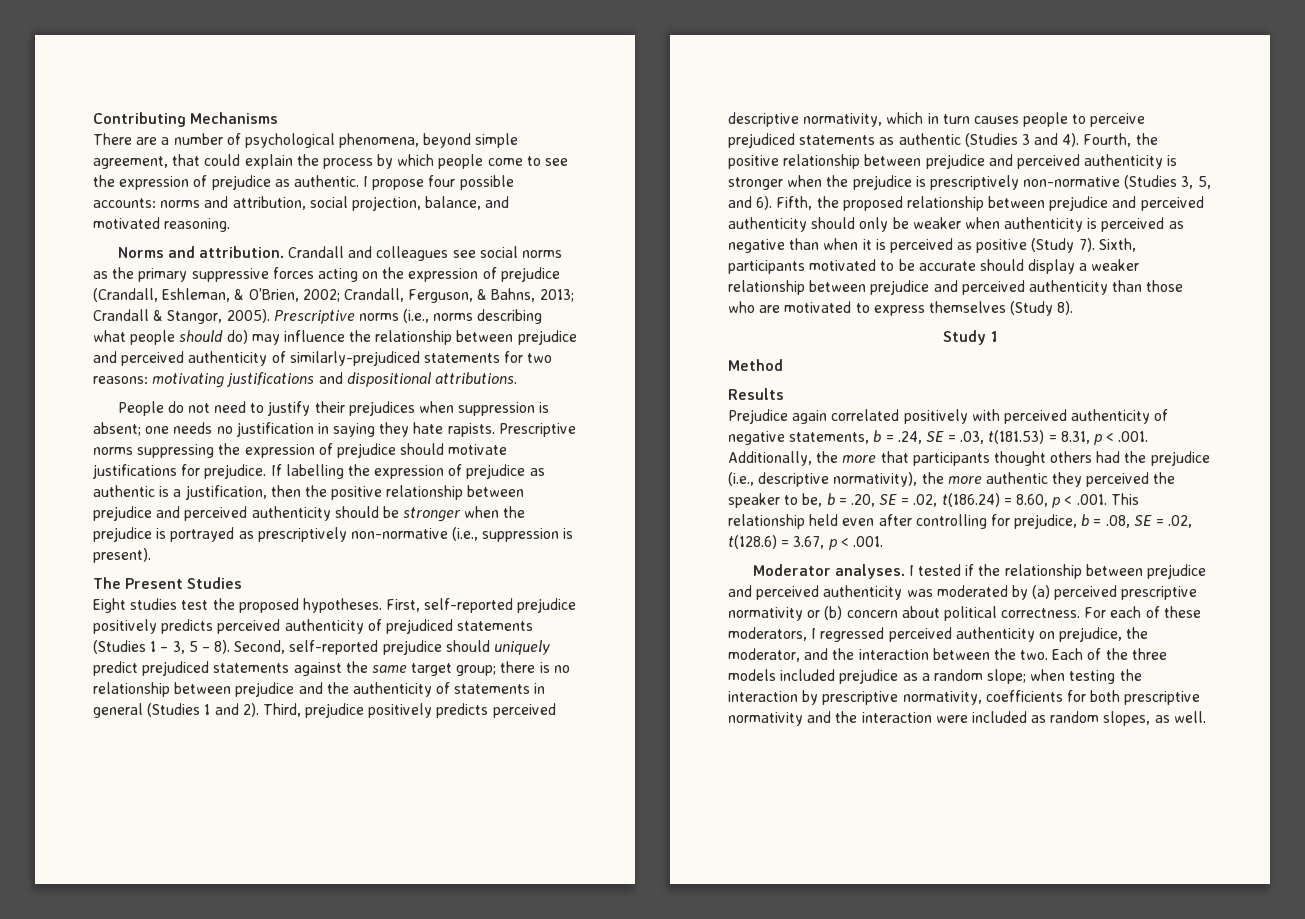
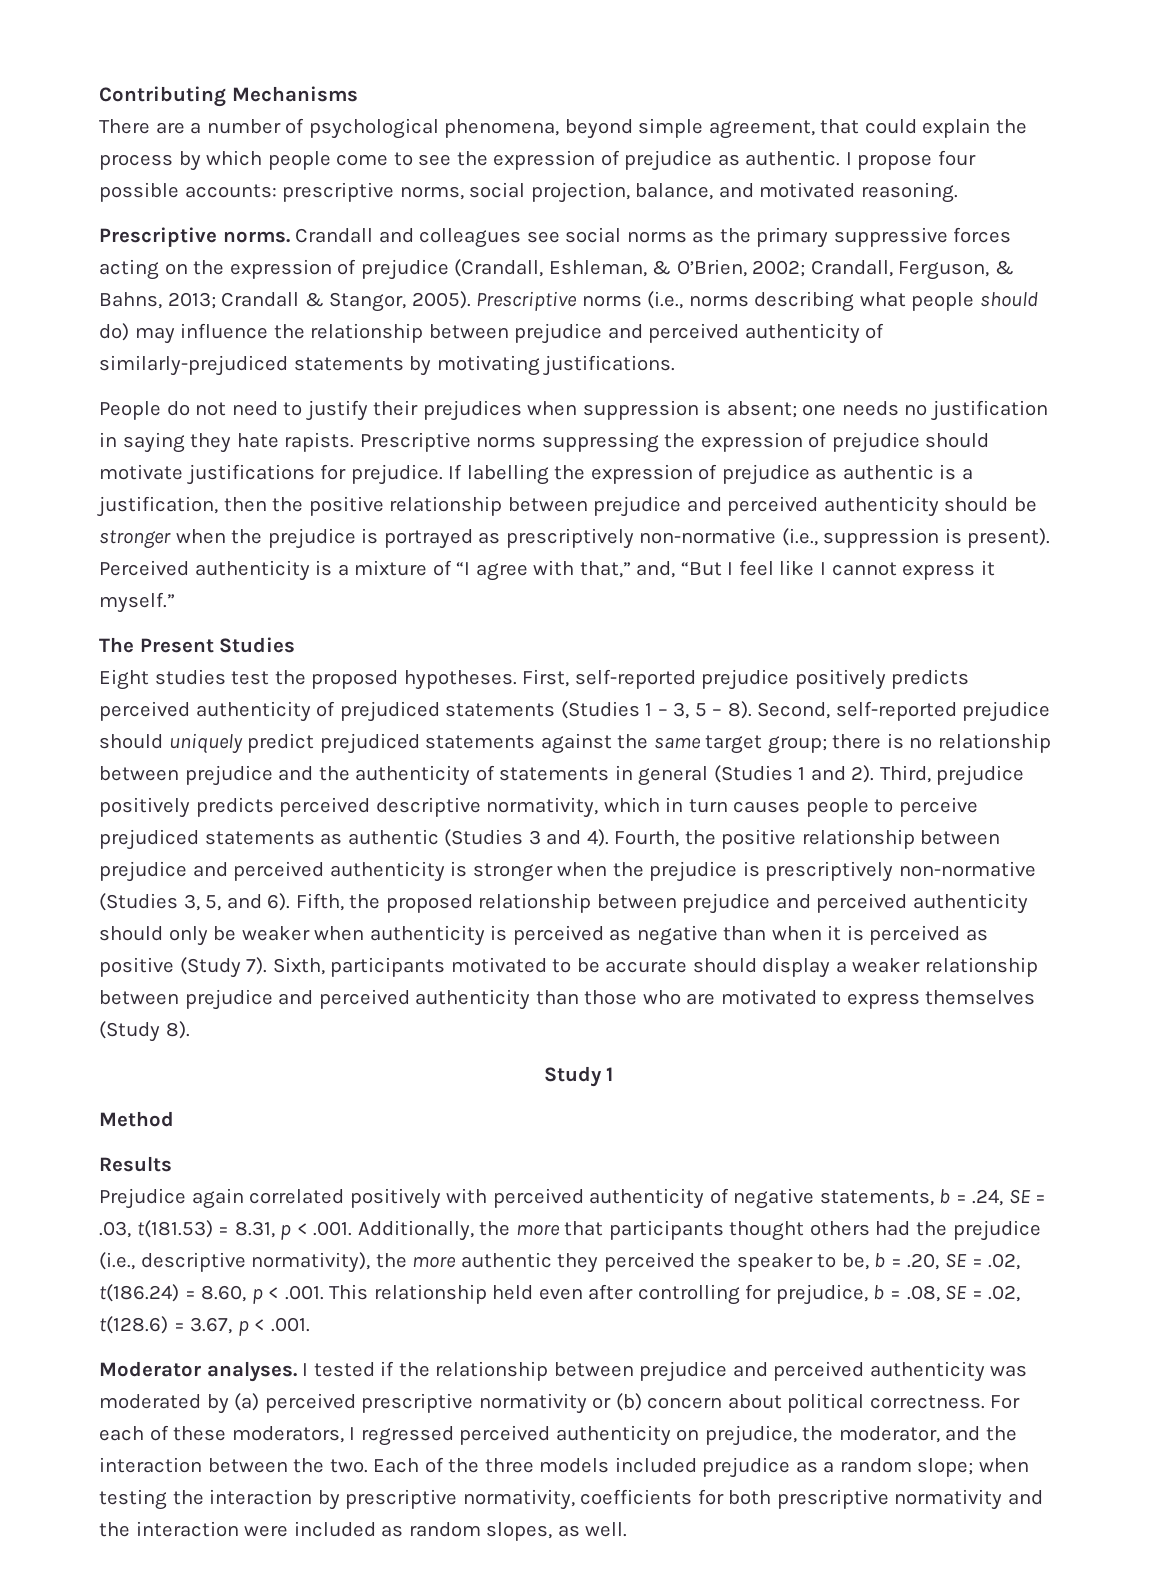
[160,196,306,210] norms and attribution, -> [282,182,464,202] prescriptive norms,
[117,246,284,258] Norms and attribution. -> [99,227,290,247] Prescriptive norms.
[504,351,553,363] [93,372,517,388] for two reasons: motivating justifications and dispositional attributions. -> [409,355,676,376] by motivating justifications.
(151, 555) none -> [99,560,995,581] [99,592,175,613] Perceived authenticity is a mixture of “I agree with that,” and, “But I feel like I cannot express it myself.”

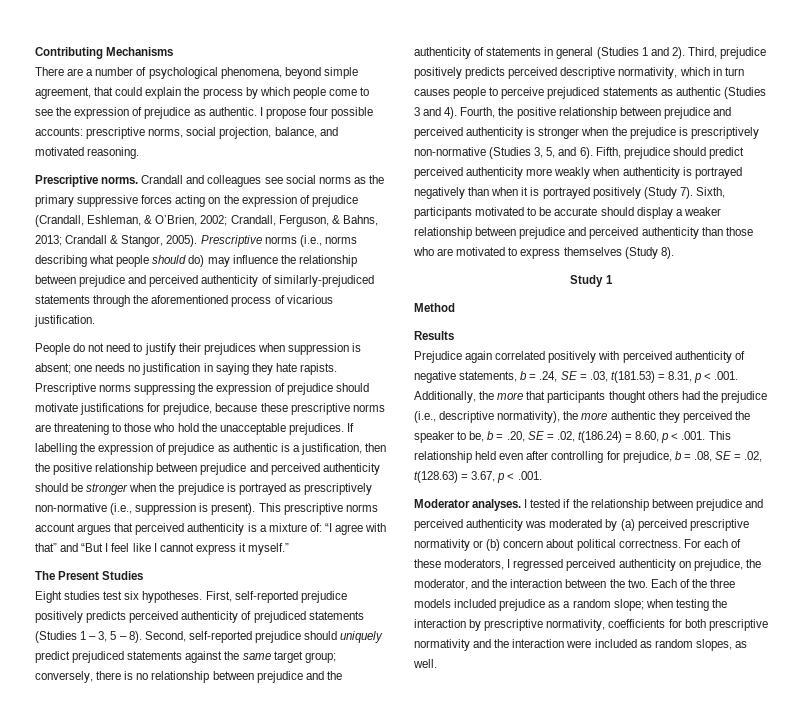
[409,355,676,376] by motivating justifications. -> [93,295,333,307] [34,315,95,327] through the aforementioned process of vicarious justification.
[350,464,443,485] prejudice. -> [163,403,385,415] [35,423,344,435] prejudice, because these prescriptive norms are threatening to those who hold the unacceptable prejudices.
[99,560,189,576] Perceived -> [258,503,378,515] [35,523,185,535] This prescriptive norms account argues that perceived
[432,560,452,576] of -> [309,523,322,532] of:
[579,561,676,578] that,” and, -> [35,543,79,552] that” and
[274,670,399,689] the proposed -> [124,591,140,600] six
(827, 745) none -> [35,671,93,683] conversely,
[349,893,1028,914] [99,925,718,946] the proposed relationship between prejudice and perceived authenticity should only be weaker when authenticity is perceived as negative -> [623,147,744,159] [414,167,742,179] [414,187,465,199] prejudice should predict perceived authenticity more weakly when authenticity is portrayed negatively
[869,925,989,945] [99,957,174,977] perceived as positive -> [542,187,641,199] portrayed positively
[99,1316,168,1334] t(128.6) -> [414,471,458,483] t(128.63)

